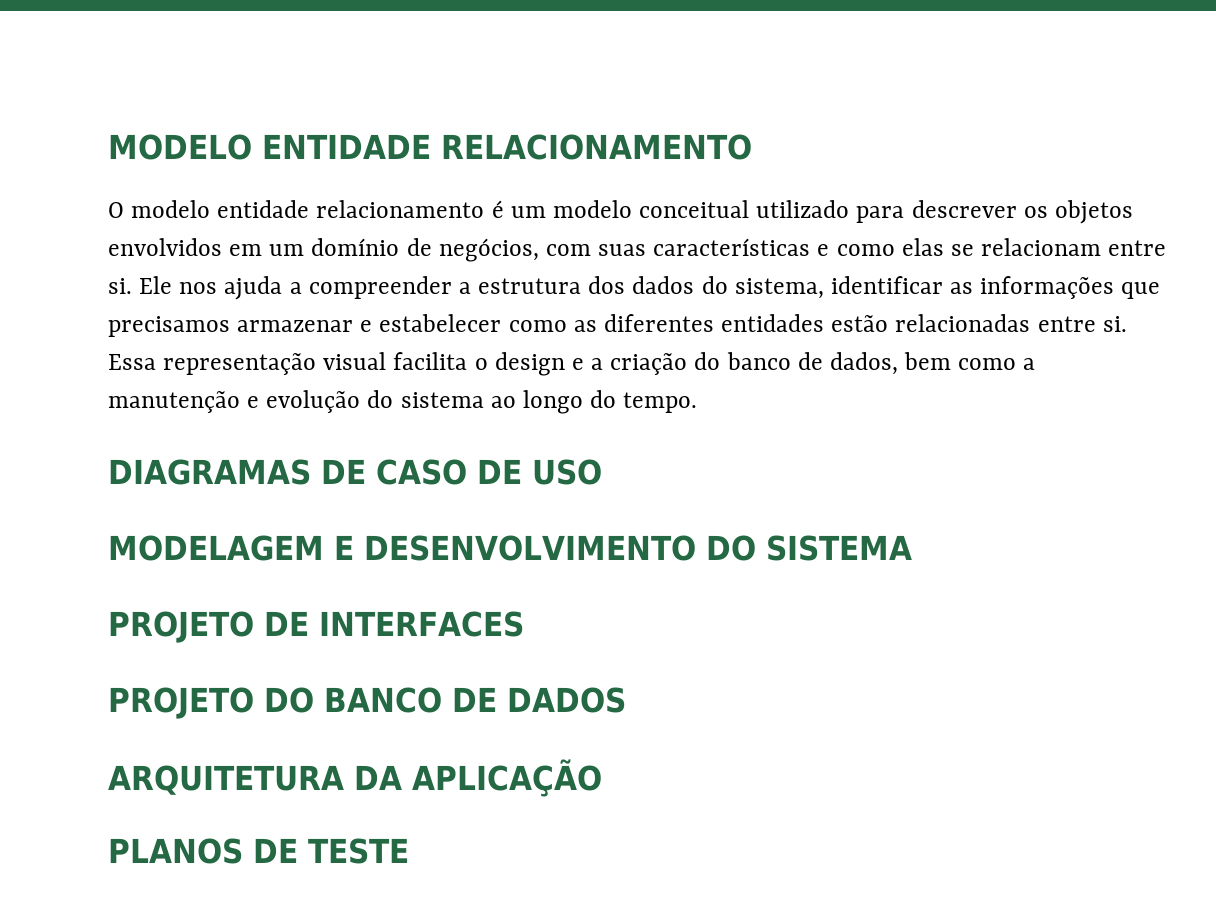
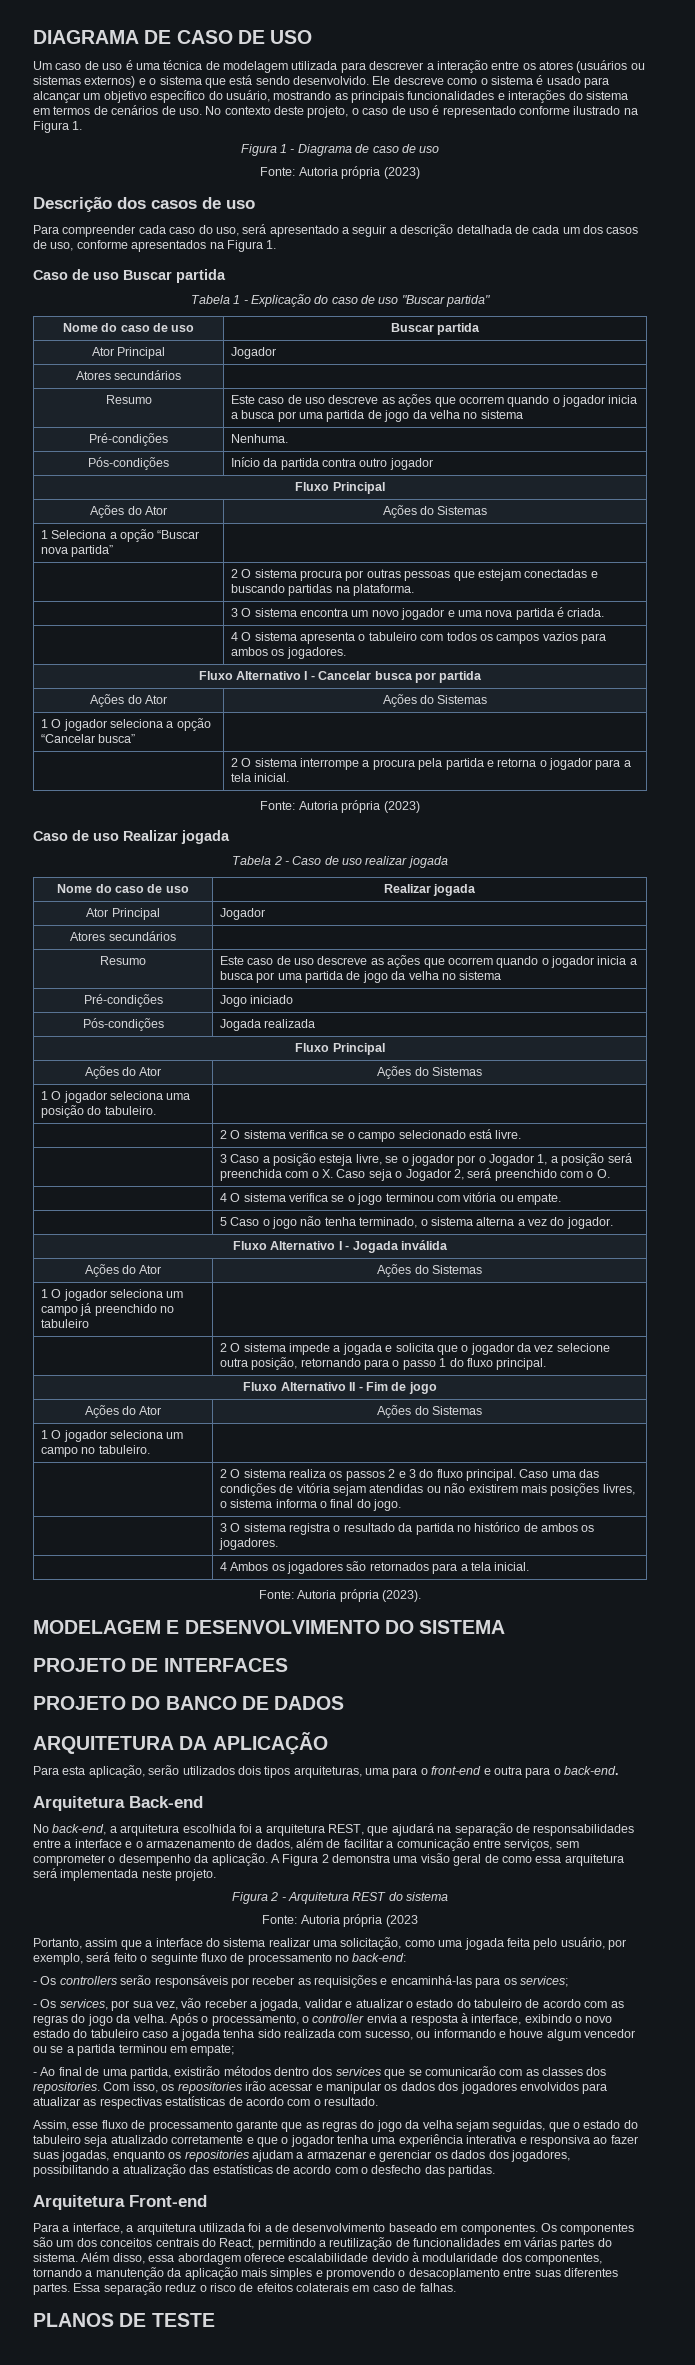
[108,134,752,160] [108,200,1133,224] [108,238,1167,262] [108,276,1161,300] [108,314,1127,337] [108,352,1036,376] [108,390,698,414] [108,459,602,485] MODELO ENTIDADE RELACIONAMENTO // O modelo entidade relacionamento é um modelo conceitual utilizado para descrever os objetos envolvidos em um domínio de negócios, com suas características e como elas se relacionam entre si. Ele nos ajuda a compreender a estrutura dos dados do sistema, identificar as informações que precisamos armazenar e estabelecer como as diferentes entidades estão relacionadas entre si. Essa representação visual facilita o design e a criação do banco de dados, bem como a manutenção e evolução do sistema ao longo do tempo. // DIAGRAMAS DE CASO DE USO -> [33,30,313,44] [33,60,645,73] [33,75,609,88] [33,90,628,103] [33,105,638,118] [33,121,83,133] [240,144,440,156] [260,166,420,179] [33,196,255,212] [33,224,639,237] [33,240,277,252] [33,269,226,283] [190,294,491,307] [62,323,195,332] [390,323,481,335] [91,347,166,359] [230,347,276,359] [75,370,182,380] [105,395,152,404] [230,394,638,407] [230,410,523,422] [89,433,168,446] [230,434,288,443] [88,457,169,470] [230,457,433,470] [295,482,385,494] [90,505,167,518] [382,505,488,518] [40,529,200,542] [40,545,114,557] [230,569,598,581] [230,584,415,596] [230,607,605,620] [230,632,607,644] [230,647,346,659] [198,671,483,683] [90,694,167,707] [382,694,488,707] [40,718,211,731] [40,734,136,743] [230,758,631,770] [230,773,290,782] [260,800,420,813] [33,830,230,844] [232,856,448,868] [57,884,189,893] [383,884,477,896] [86,908,160,920] [219,908,265,920] [70,931,176,941] [100,956,146,965] [219,955,637,968] [219,971,502,983] [83,994,163,1007] [219,995,294,1007] [82,1018,164,1031] [219,1019,316,1031] [295,1043,385,1055] [84,1066,162,1079] [377,1066,482,1079] [40,1091,191,1103] [40,1105,156,1118] [219,1129,522,1142] [219,1153,632,1166] [219,1168,610,1181] [219,1192,562,1205] [219,1216,613,1229] [233,1240,448,1253] [84,1264,162,1277] [377,1264,482,1277] [40,1289,184,1301] [40,1303,175,1316] [40,1319,89,1328] [219,1343,610,1355] [219,1357,547,1370] [243,1382,437,1394] [84,1405,162,1418] [377,1405,482,1418] [40,1430,184,1442] [40,1445,150,1457] [219,1469,600,1481] [219,1483,635,1496] [219,1499,402,1511] [219,1522,595,1535] [218,1538,278,1550] [219,1561,530,1574] [258,1589,422,1602] DIAGRAMA DE CASO DE USO // Um caso de uso é uma técnica de modelagem utilizada para descrever a interação entre os atores (usuários ou sistemas externos) e o sistema que está sendo desenvolvido. Ele descreve como o sistema é usado para alcançar um objetivo específico do usuário, mostrando as principais funcionalidades e interações do sistema em termos de cenários de uso. No contexto deste projeto, o caso de uso é representado conforme ilustrado na Figura 1. // Figura 1 - Diagrama de caso de uso // Fonte: Autoria própria (2023) // Descrição dos casos de uso // Para compreender cada caso do uso, será apresentado a seguir a descrição detalhada de cada um dos casos de uso, conforme apresentados na Figura 1. // Caso de uso Buscar partida // Tabela 1 - Explicação do caso de uso "Buscar partida" // Nome do caso de uso | Buscar partida // Ator Principal | Jogador // Atores secundários | // Resumo | Este caso de uso descreve as ações que ocorrem quando o jogador inicia a busca por uma partida de jogo da velha no sistema // Pré-condições | Nenhuma. // Pós-condições | Início da partida contra outro jogador // Fluxo Principal // Ações do Ator | Ações do Sistemas // 1 Seleciona a opção “Buscar nova partida” | // | 2 O sistema procura por outras pessoas que estejam conectadas e buscando partidas na plataforma. // | 3 O sistema encontra um novo jogador e uma nova partida é criada. // | 4 O sistema apresenta o tabuleiro com todos os campos vazios para ambos os jogadores. // Fluxo Alternativo I - Cancelar busca por partida // Ações do Ator | Ações do Sistemas // 1 O jogador seleciona a opção “Cancelar busca” | // | 2 O sistema interrompe a procura pela partida e retorna o jogador para a tela inicial. // Fonte: Autoria própria (2023) // Caso de uso Realizar jogada // Tabela 2 - Caso de uso realizar jogada // Nome do caso de uso | Realizar jogada // Ator Principal | Jogador // Atores secundários | // Resumo | Este caso de uso descreve as ações que ocorrem quando o jogador inicia a busca por uma partida de jogo da velha no sistema // Pré-condições | Jogo iniciado // Pós-condições | Jogada realizada // Fluxo Principal // Ações do Ator | Ações do Sistemas // 1 O jogador seleciona uma posição do tabuleiro. | // | 2 O sistema verifica se o campo selecionado está livre. // | 3 Caso a posição esteja livre, se o jogador por o Jogador 1, a posição será preenchida com o X. Caso seja o Jogador 2, será preenchido com o O. // | 4 O sistema verifica se o jogo terminou com vitória ou empate. // | 5 Caso o jogo não tenha terminado, o sistema alterna a vez do jogador. // Fluxo Alternativo I - Jogada inválida // Ações do Ator | Ações do Sistemas // 1 O jogador seleciona um campo já preenchido no tabuleiro | // | 2 O sistema impede a jogada e solicita que o jogador da vez selecione outra posição, retornando para o passo 1 do fluxo principal. // Fluxo Alternativo II - Fim de jogo // Ações do Ator | Ações do Sistemas // 1 O jogador seleciona um campo no tabuleiro. | // | 2 O sistema realiza os passos 2 e 3 do fluxo principal. Caso uma das condições de vitória sejam atendidas ou não existirem mais posições livres, o sistema informa o final do jogo. // | 3 O sistema registra o resultado da partida no histórico de ambos os jogadores. // | 4 Ambos os jogadores são retornados para a tela inicial. // Fonte: Autoria própria (2023).
(602, 778) none -> [33,1765,618,1778] [33,1796,203,1811] [33,1823,635,1836] [33,1838,579,1851] [33,1853,624,1866] [33,1868,217,1881] [231,1892,449,1904] [262,1914,418,1927] [33,1937,626,1950] [33,1952,407,1965] [33,1975,568,1988] [33,1998,624,2011] [33,2013,613,2026] [33,2029,635,2041] [33,2044,235,2056] [33,2066,607,2079] [33,2081,608,2094] [33,2096,378,2109] [33,2120,638,2132] [33,2134,638,2147] [33,2150,570,2162] [33,2164,496,2177] [33,2195,207,2210] [33,2223,635,2235] [33,2237,612,2250] [33,2252,603,2265] [33,2267,618,2280] [33,2282,456,2295] // Para esta aplicação, serão utilizados dois tipos arquiteturas, uma para o front-end e outra para o back-end. // Arquitetura Back-end // No back-end, a arquitetura escolhida foi a arquitetura REST, que ajudará na separação de responsabilidades entre a interface e o armazenamento de dados, além de facilitar a comunicação entre serviços, sem comprometer o desempenho da aplicação. A Figura 2 demonstra uma visão geral de como essa arquitetura será implementada neste projeto. // Figura 2 - Arquitetura REST do sistema // Fonte: Autoria própria (2023 // Portanto, assim que a interface do sistema realizar uma solicitação, como uma jogada feita pelo usuário, por exemplo, será feito o seguinte fluxo de processamento no back-end: // - Os controllers serão responsáveis por receber as requisições e encaminhá-las para os services; // - Os services, por sua vez, vão receber a jogada, validar e atualizar o estado do tabuleiro de acordo com as regras do jogo da velha. Após o processamento, o controller envia a resposta à interface, exibindo o novo estado do tabuleiro caso a jogada tenha sido realizada com sucesso, ou informando e houve algum vencedor ou se a partida terminou em empate; // - Ao final de uma partida, existirão métodos dentro dos services que se comunicarão com as classes dos repositories. Com isso, os repositories irão acessar e manipular os dados dos jogadores envolvidos para atualizar as respectivas estatísticas de acordo com o resultado. // Assim, esse fluxo de processamento garante que as regras do jogo da velha sejam seguidas, que o estado do tabuleiro seja atualizado corretamente e que o jogador tenha uma experiência interativa e responsiva ao fazer suas jogadas, enquanto os repositories ajudam a armazenar e gerenciar os dados dos jogadores, possibilitando a atualização das estatísticas de acordo com o desfecho das partidas. // Arquitetura Front-end // Para a interface, a arquitetura utilizada foi a de desenvolvimento baseado em componentes. Os componentes são um dos conceitos centrais do React, permitindo a reutilização de funcionalidades em várias partes do sistema. Além disso, essa abordagem oferece escalabilidade devido à modularidade dos componentes, tornando a manutenção da aplicação mais simples e promovendo o desacoplamento entre suas diferentes partes. Essa separação reduz o risco de efeitos colaterais em caso de falhas.

